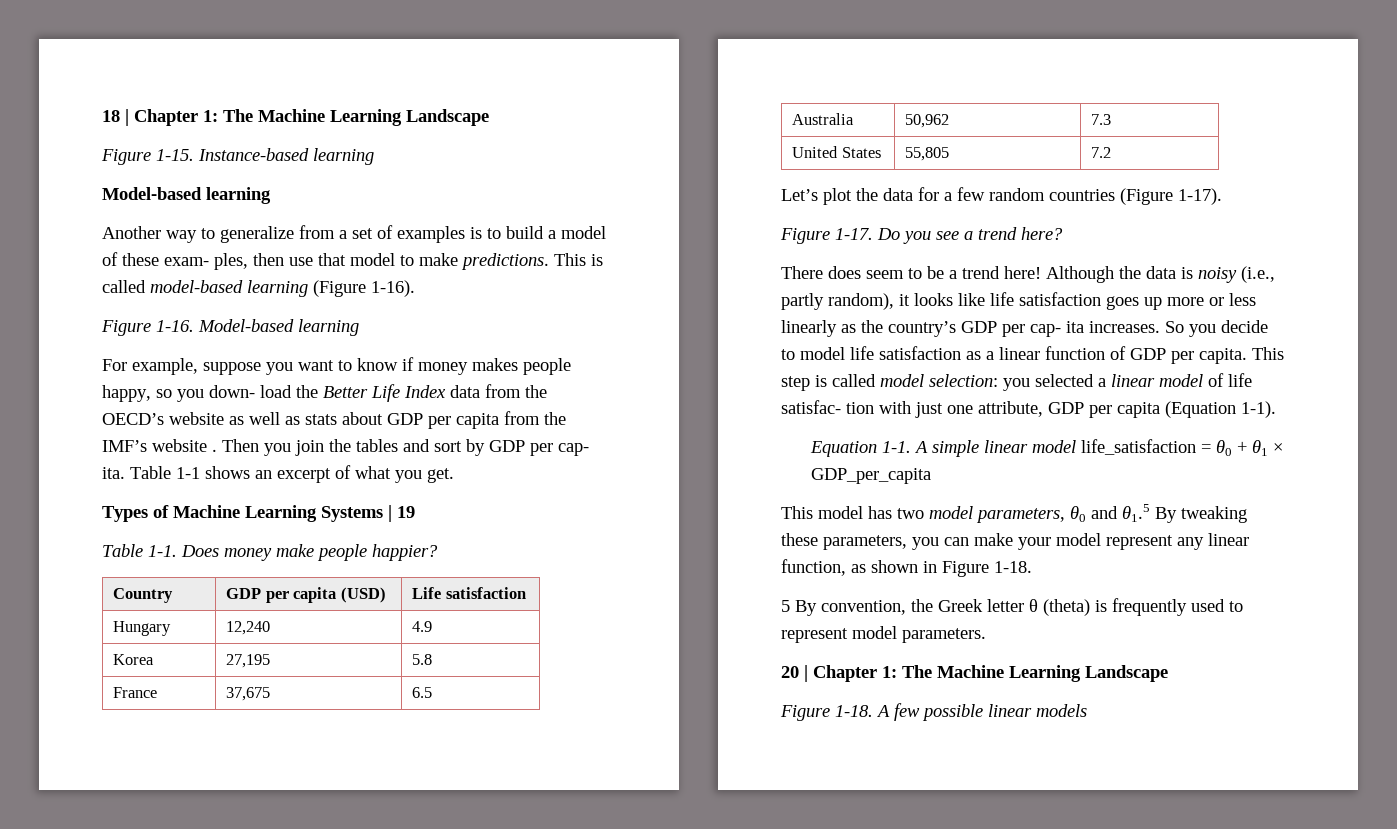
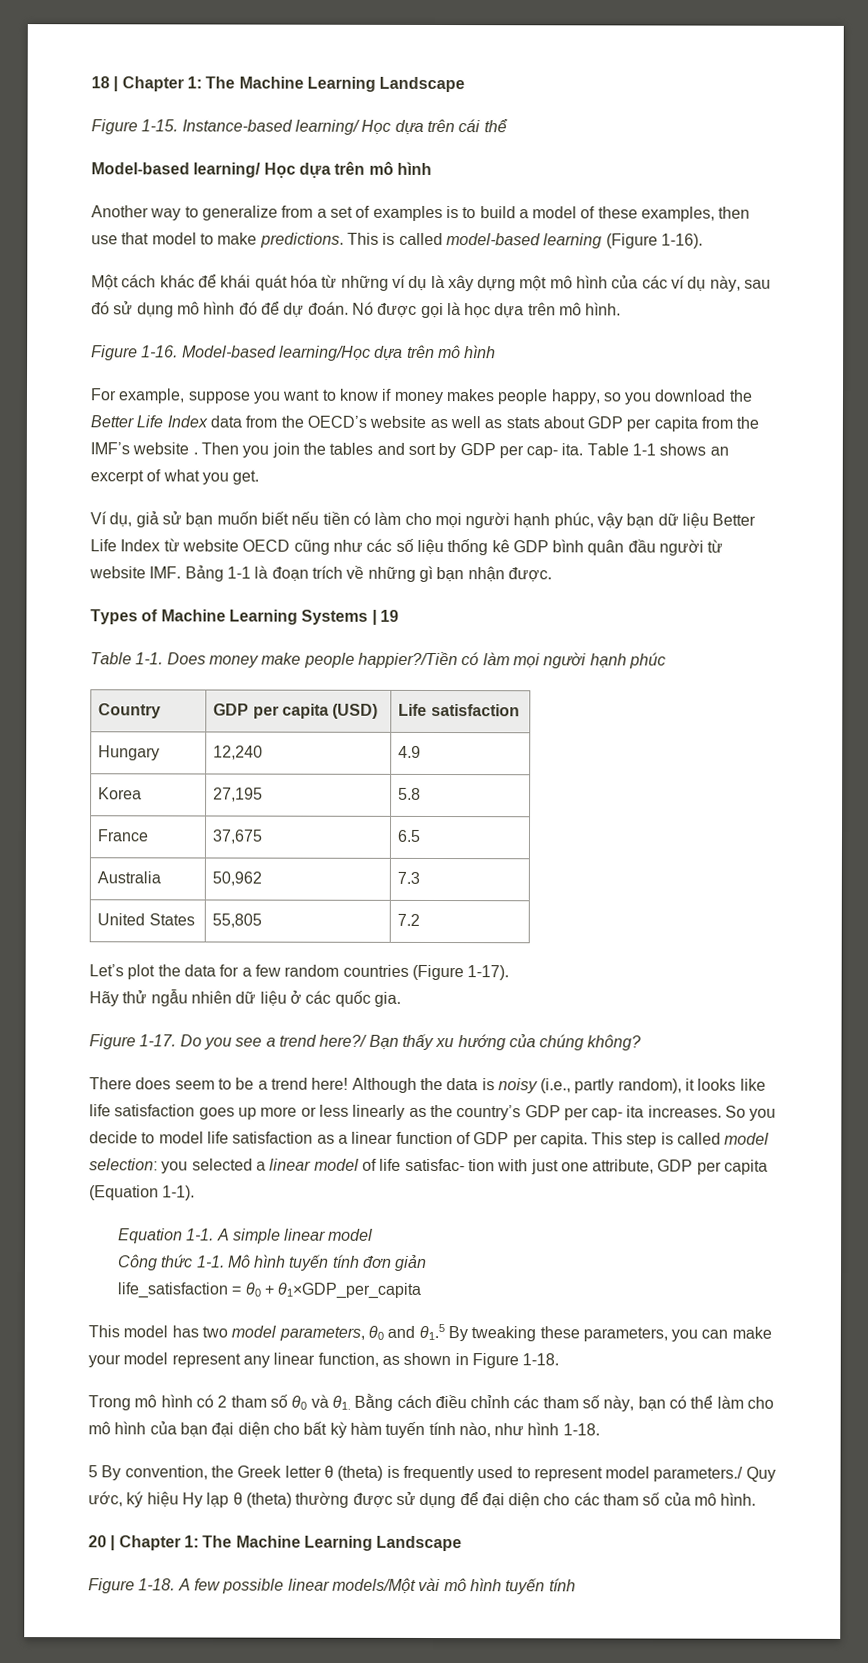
[313,148,374,165] [102,187,271,204] learning // Model-based learning -> [294,118,508,135] [91,161,432,178] learning/ Học dựa trên cái thể // Model-based learning/ Học dựa trên mô hình
[164,253,248,270] exam‐ ples, -> [641,206,716,222] examples,
[101,319,359,336] Figure 1-16. Model-based learning -> [91,274,772,292] [91,301,622,319] [91,344,497,361] Một cách khác để khái quát hóa từ những ví dụ là xây dựng một mô hình của các ví dụ này, sau đó sử dụng mô hình đó để dự đoán. Nó được gọi là học dựa trên mô hình. // Figure 1-16. Model-based learning/Học dựa trên mô hình
[209,385,292,398] down‐ load -> [654,389,727,402] download
(454, 475) none -> [90,511,757,529] [90,538,724,556] [89,565,552,583] // Ví dụ, giả sử bạn muốn biết nếu tiền có làm cho mọi người hạnh phúc, vậy bạn dữ liệu Better Life Index từ website OECD cũng như các số liệu thống kê GDP bình quân đầu người từ website IMF. Bảng 1-1 là đoạn trích về những gì bạn nhận được.
[372,544,438,561] happier? -> [357,651,666,669] happier?/Tiền có làm mọi người hạnh phúc
(1222, 196) none -> [89,989,401,1007] // Hãy thử ngẫu nhiên dữ liệu ở các quốc gia.
[1021,227,1063,240] here? -> [319,1033,642,1051] here?/ Bạn thấy xu hướng của chúng không?
(1077, 446) none -> [117,1254,428,1271] // Công thức 1-1. Mô hình tuyến tính đơn giản //
[1252,440,1284,456] [811,468,932,484] θ1 × GDP_per_capita -> [277,1282,422,1299] θ1×GDP_per_capita
(1032, 567) none -> [88,1393,775,1412] [88,1421,600,1438] // Trong mô hình có 2 tham số θ0 và θ1. Bằng cách điều chỉnh các tham số này, bạn có thể làm cho mô hình của bạn đại diện cho bất kỳ hàm tuyến tính nào, như hình 1-18.
[902,628,986,643] parameters. -> [653,1466,776,1482] [88,1491,757,1509] parameters./ Quy ước, ký hiệu Hy lạp θ (theta) thường được sử dụng để đại diện cho các tham số của mô hình.
[1036,704,1087,717] models -> [331,1577,576,1595] models/Một vài mô hình tuyến tính

